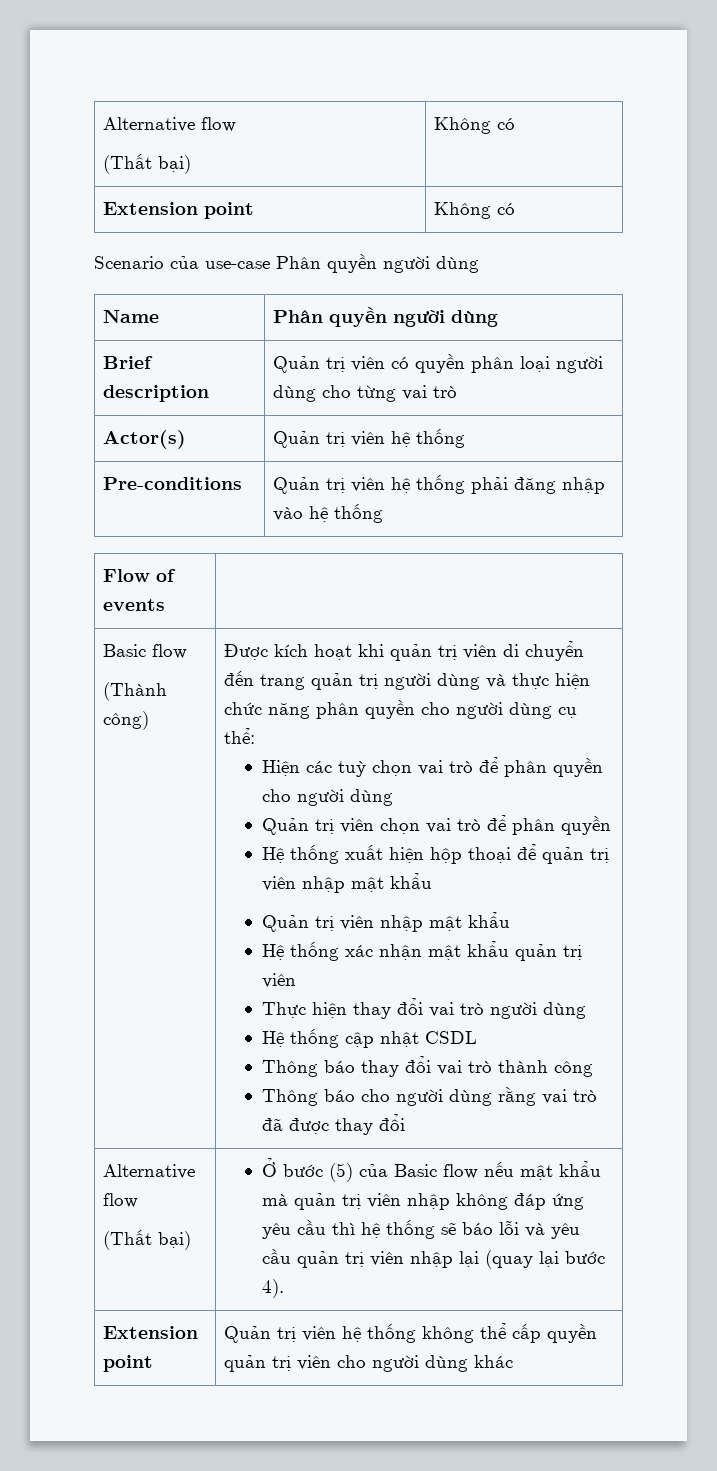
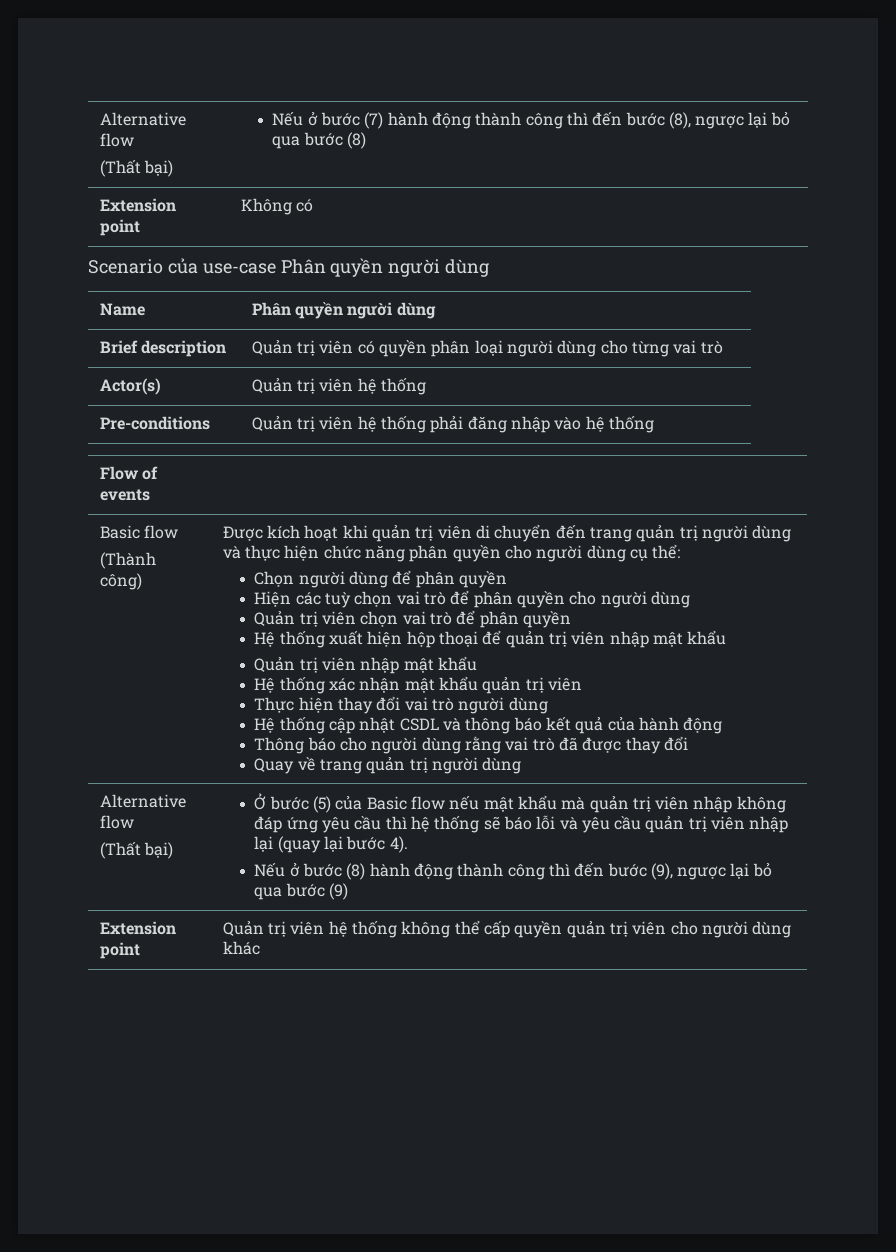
[103,117,237,132] [103,153,192,174] [434,117,516,134] Alternative flow // (Thất bại) | Không có -> [99,112,186,126] [99,133,134,147] [99,160,174,177] [272,111,790,129] [272,132,366,149] Alternative flow // (Thất bại) | Nếu ở bước (7) hành động thành công thì đến bước (8), ngược lại bỏ qua bước (8)
(256, 736) none -> [254,570,507,588] // Chọn người dùng để phân quyền
[262,1056,594,1077] // Thông báo thay đổi vai trò thành công -> [442,716,723,734] và thông báo kết quả của hành động
(406, 1122) none -> [254,756,522,774] // Quay về trang quản trị người dùng
(285, 1288) none -> [254,862,772,880] [254,883,348,900] // Nếu ở bước (8) hành động thành công thì đến bước (9), ngược lại bỏ qua bước (9)

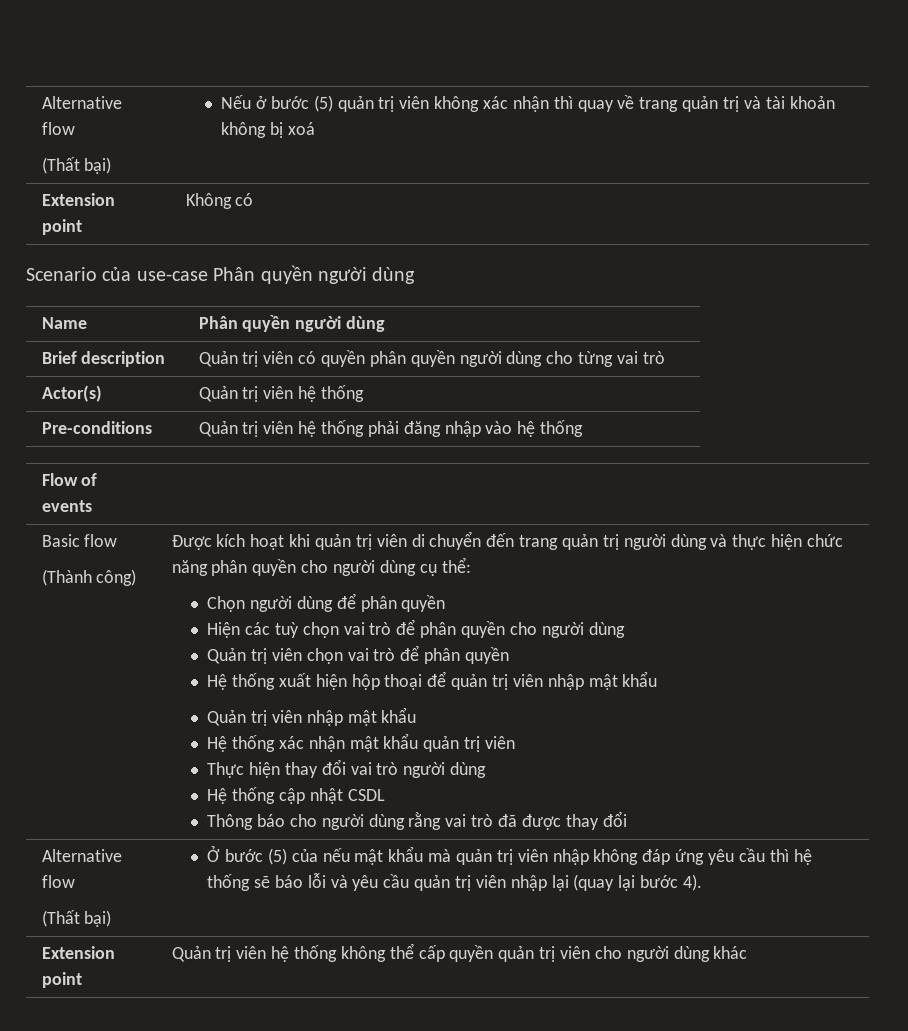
[364,111,790,129] [272,132,366,149] (7) hành động thành công thì đến bước (8), ngược lại bỏ qua bước (8) -> [313,95,835,112] [221,122,315,138] (5) quản trị viên không xác nhận thì quay về trang quản trị và tài khoản không bị xoá
[474,340,503,356] loại -> [410,350,455,367] quyền
[442,716,723,734] và thông báo kết quả của hành động -> (385, 795) none
[254,756,522,774] // Quay về trang quản trị người dùng -> (627, 819) none
[366,796,445,810] Basic flow -> (318, 855) none
[254,862,772,880] [254,883,348,900] // Nếu ở bước (8) hành động thành công thì đến bước (9), ngược lại bỏ qua bước (9) -> (703, 882) none

